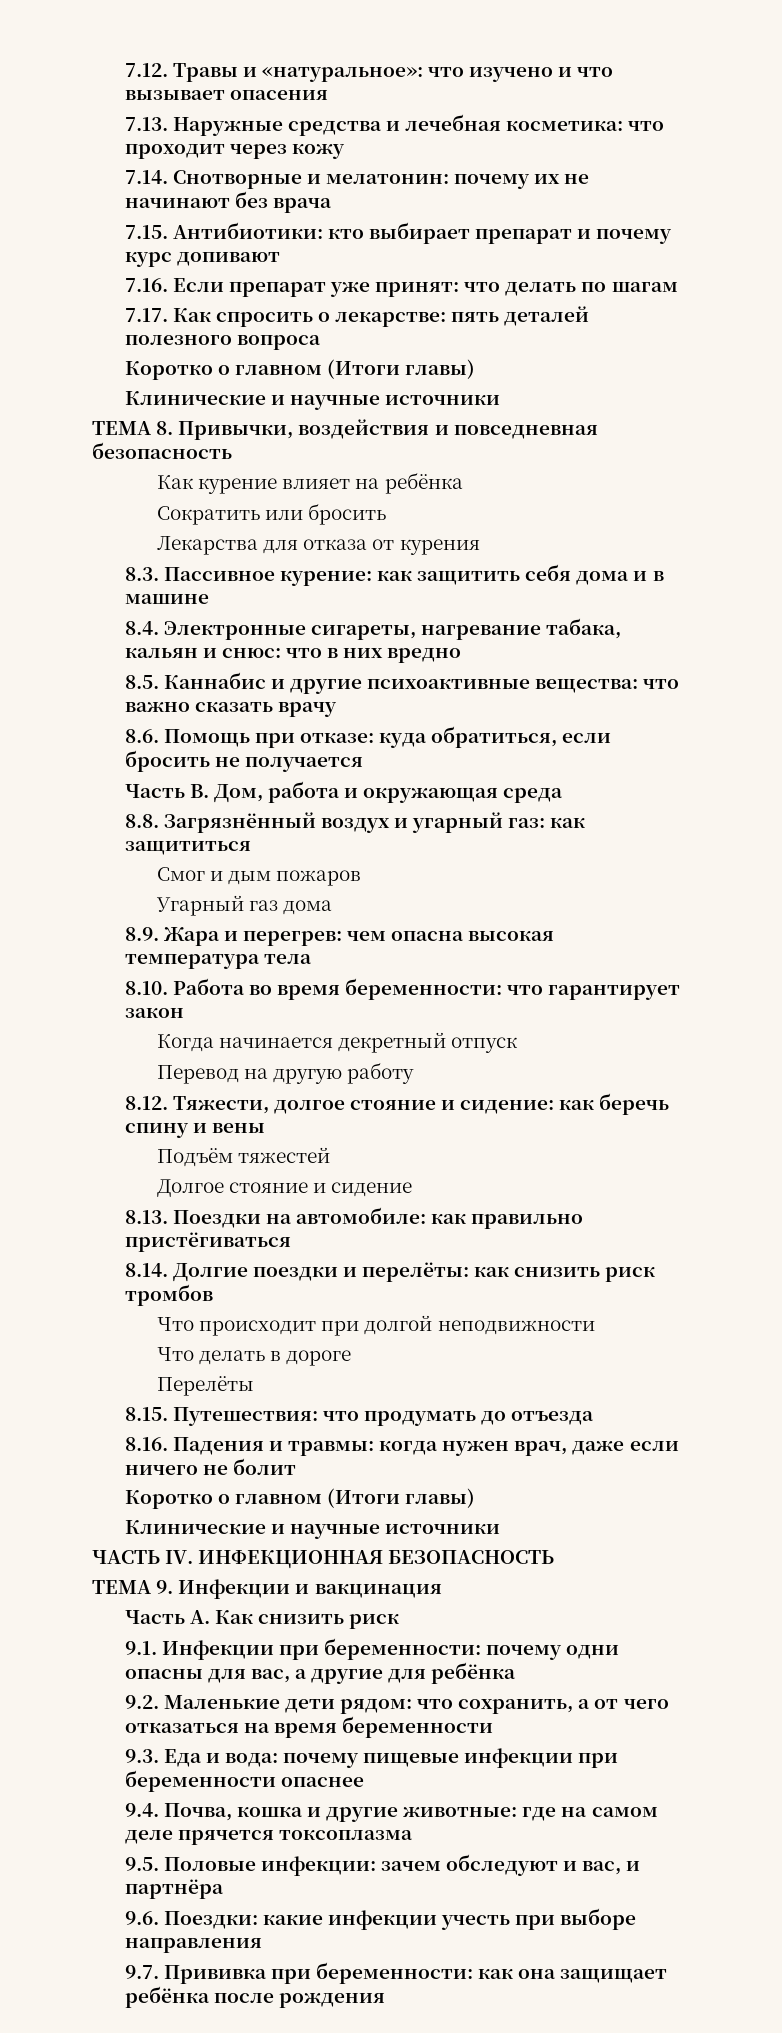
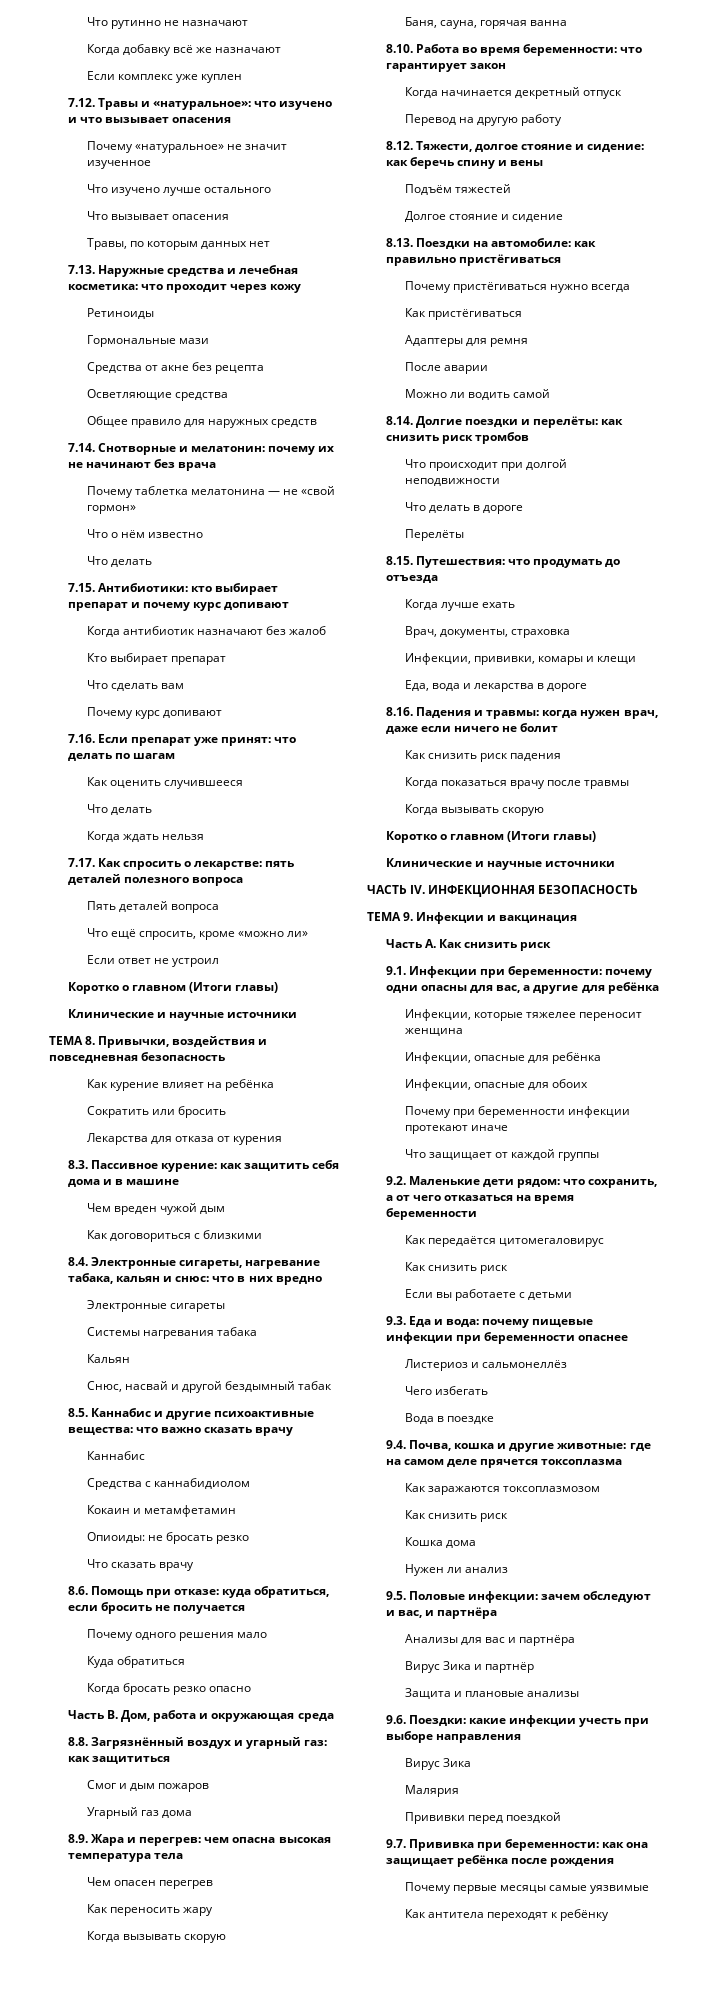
(124, 70) none -> [86,17,249,29] [86,44,282,56] [86,71,243,83] Что рутинно не назначают // Когда добавку всё же назначают // Если комплекс уже куплен //
(328, 95) none -> [86,141,288,153] [86,160,151,169] [86,184,272,196] [86,211,230,220] [86,238,271,250] // Почему «натуральное» не значит изученное // Что изучено лучше остального // Что вызывает опасения // Травы, по которым данных нет
(345, 151) none -> [86,308,154,319] [86,335,210,347] [86,362,265,374] [86,389,229,401] [86,416,318,428] // Ретиноиды // Гормональные мази // Средства от акне без рецепта // Осветляющие средства // Общее правило для наружных средств
(332, 205) none -> [86,486,336,498] [86,505,136,514] [86,529,204,538] [86,556,153,567] // Почему таблетка мелатонина — не «свой гормон» // Что о нём известно // Что делать
(280, 259) none -> [86,626,327,637] [86,653,227,665] [86,680,185,691] [86,707,223,719] // Когда антибиотик назначают без жалоб // Кто выбирает препарат // Что сделать вам // Почему курс допивают
(678, 287) none -> [86,777,244,789] [86,804,153,815] [86,831,205,842] // Как оценить случившееся // Что делать // Когда ждать нельзя
(321, 342) none -> [86,901,220,913] [86,928,309,940] [86,955,220,967] // Пять деталей вопроса // Что ещё спросить, кроме «можно ли» // Если ответ не устроил
(209, 599) none -> [86,1203,226,1215] [86,1230,263,1242] // Чем вреден чужой дым // Как договориться с близкими
(462, 655) none -> [86,1300,226,1312] [86,1327,258,1339] [86,1354,130,1363] [86,1381,333,1393] // Электронные сигареты // Системы нагревания табака // Кальян // Снюс, насвай и другой бездымный табак
(337, 709) none -> [86,1451,145,1460] [86,1478,251,1490] [86,1505,237,1517] [86,1532,250,1544] [86,1559,195,1571] // Каннабис // Средства с каннабидиолом // Кокаин и метамфетамин // Опиоиды: не бросать резко // Что сказать врачу
(363, 764) none -> [86,1629,268,1641] [86,1656,186,1668] [86,1683,252,1695] // Почему одного решения мало // Куда обратиться // Когда бросать резко опасно
(312, 959) none -> [86,1877,214,1889] [86,1904,214,1916] [86,1931,227,1943] [404,17,568,29] // Чем опасен перегрев // Как переносить жару // Когда вызывать скорую // Баня, сауна, горячая ванна
(291, 1242) none -> [404,281,631,293] [404,308,523,320] [404,335,529,347] [404,362,489,374] [404,389,551,400] // Почему пристёгиваться нужно всегда // Как пристёгиваться // Адаптеры для ремня // После аварии // Можно ли водить самой
(595, 1418) none -> [404,599,516,611] [404,626,571,638] [404,653,637,665] [404,680,588,692] // Когда лучше ехать // Врач, документы, страховка // Инфекции, прививки, комары и клещи // Еда, вода и лекарства в дороге
(296, 1466) none -> [404,750,562,762] [404,777,630,789] [404,804,545,816] // Как снизить риск падения // Когда показаться врачу после травмы // Когда вызывать скорую
(517, 1673) none -> [404,1009,643,1021] [404,1028,463,1036] [404,1052,602,1064] [404,1079,589,1091] [404,1106,631,1118] [404,1125,509,1134] [404,1149,600,1161] // Инфекции, которые тяжелее переносит женщина // Инфекции, опасные для ребёнка // Инфекции, опасные для обоих // Почему при беременности инфекции протекают иначе // Что защищает от каждой группы
(493, 1727) none -> [404,1235,605,1247] [404,1262,509,1274] [404,1289,573,1301] // Как передаётся цитомегаловирус // Как снизить риск // Если вы работаете с детьми
(364, 1782) none -> [404,1359,568,1371] [404,1386,489,1395] [404,1413,495,1424] // Листериоз и сальмонеллёз // Чего избегать // Вода в поездке
(413, 1835) none -> [404,1483,601,1495] [404,1510,509,1522] [404,1537,477,1548] [404,1564,509,1576] // Как заражаются токсоплазмозом // Как снизить риск // Кошка дома // Нужен ли анализ
(224, 1889) none -> [404,1634,576,1646] [404,1661,535,1673] [404,1688,580,1699] // Анализы для вас и партнёра // Вирус Зика и партнёр // Защита и плановые анализы
(262, 1945) none -> [404,1758,472,1770] [404,1785,459,1797] [404,1812,562,1824] // Вирус Зика // Малярия // Прививки перед поездкой
(385, 2000) none -> [404,1882,650,1894] [404,1909,610,1921] // Почему первые месяцы самые уязвимые // Как антитела переходят к ребёнку

